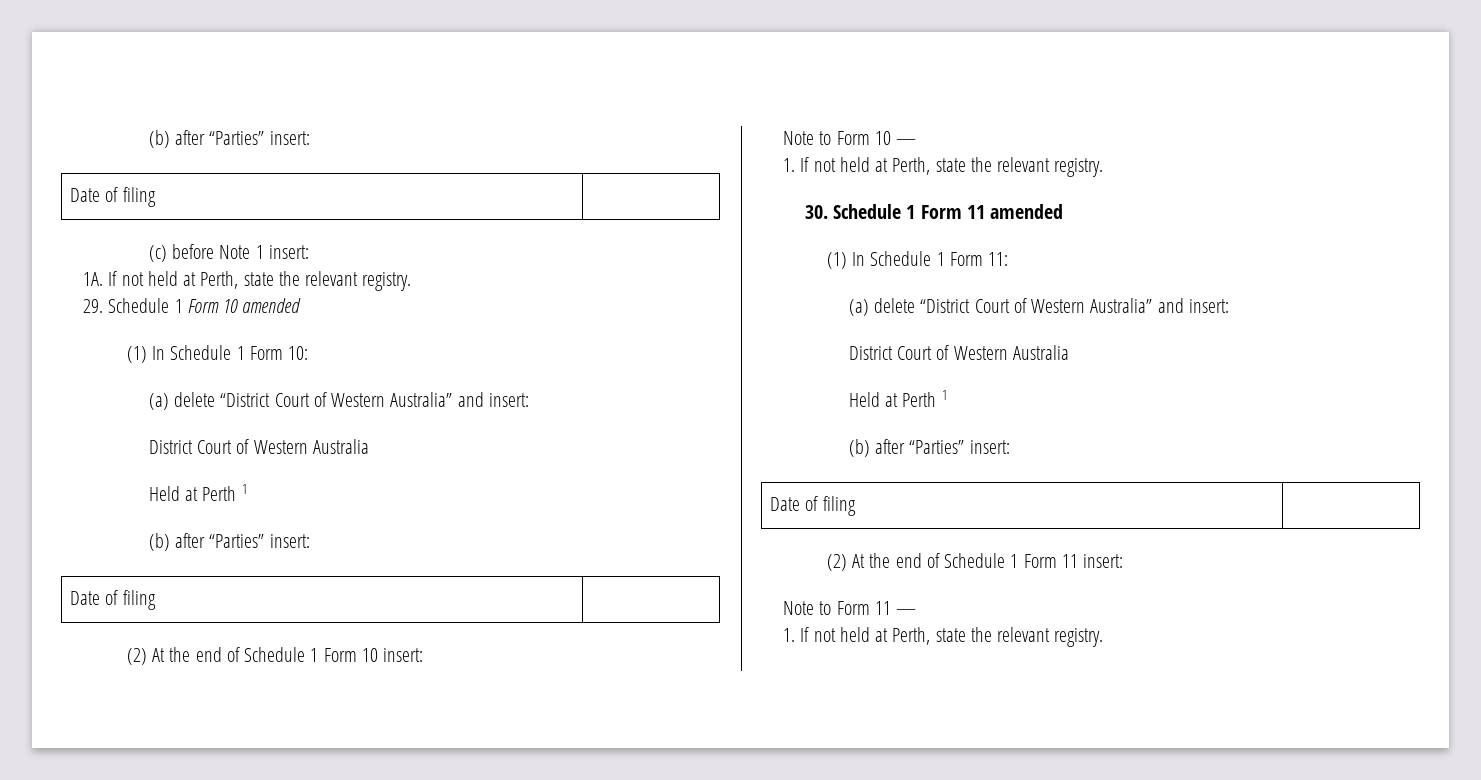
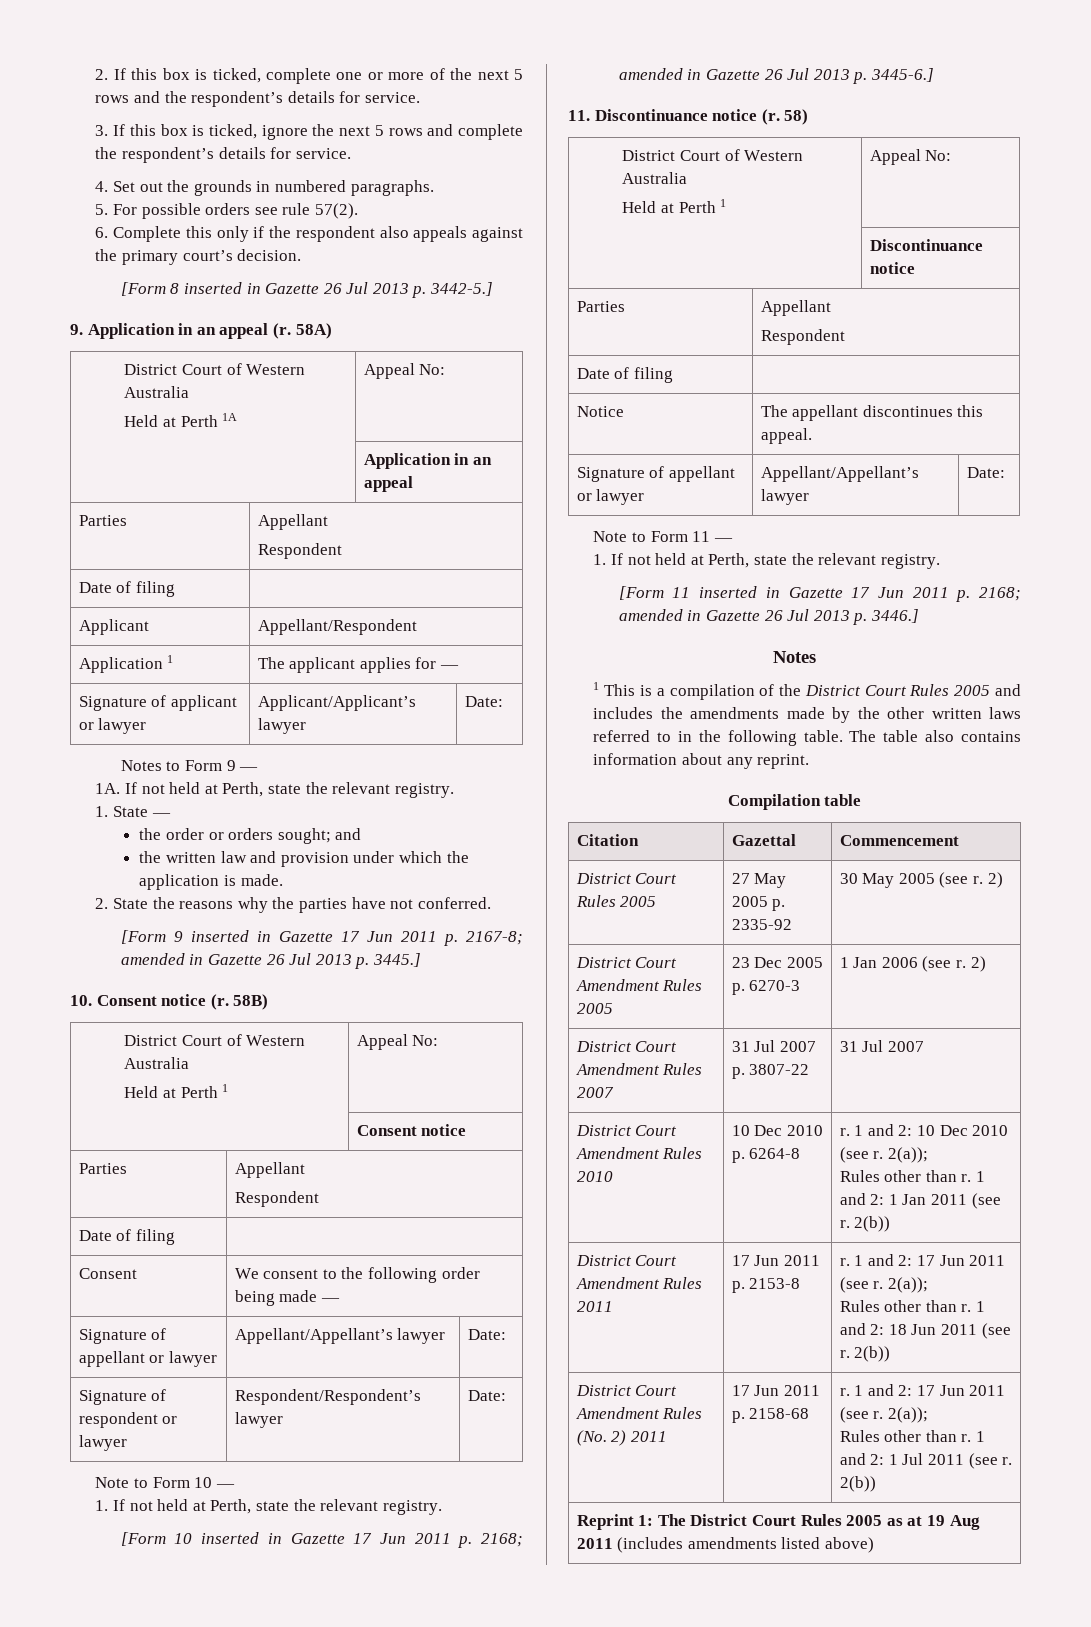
[148,130,310,148] [70,187,156,207] [148,244,309,262] (b) after “Parties” insert: // Date of filing | // (c) before Note 1 insert: -> [95,68,524,84] [95,91,420,107] [95,124,523,140] [95,147,351,163] [95,180,434,196] [95,203,358,219] [95,226,523,242] [95,249,302,265] [120,282,494,298] [70,323,332,339] [124,363,306,375] [124,386,190,398] [124,413,238,427] [363,363,446,379] [363,453,492,469] [363,476,413,492] [78,515,127,526] [257,514,328,530] [257,543,342,559] [78,581,175,597] [78,619,149,635] [257,619,417,635] [78,655,174,673] [257,657,460,673] [78,695,237,711] [78,718,147,734] [257,695,416,711] [257,718,306,734] [464,696,503,707] [120,760,259,771] 2. If this box is ticked, complete one or more of the next 5 rows and the respondent’s details for service. // 3. If this box is ticked, ignore the next 5 rows and complete the respondent’s details for service. // 4. Set out the grounds in numbered paragraphs. // 5. For possible orders see rule 57(2). // 6. Complete this only if the respondent also appeals against the primary court’s decision. // [Form 8 inserted in Gazette 26 Jul 2013 p. 3442-5.] // 9. Application in an appeal (r. 58A) // District Court of Western Australia // Held at Perth 1A | Appeal No: // | Application in an appeal // Parties | Appellant // Respondent // Date of filing | // Applicant | Appellant/Respondent // Application 1 | The applicant applies for — // Signature of applicant or lawyer | Applicant/Applicant’s lawyer | Date: // Notes to Form 9 —
[82,298,302,313] [126,345,309,363] [148,392,529,410] [148,439,369,454] [148,484,248,501] [148,533,310,551] [70,590,156,610] [126,647,424,665] 29. Schedule 1 Form 10 amended // (1) In Schedule 1 Form 10: // (a) delete “District Court of Western Australia” and insert: // District Court of Western Australia // Held at Perth 1 // (b) after “Parties” insert: // Date of filing | // (2) At the end of Schedule 1 Form 10 insert: -> [95,806,171,817] [139,828,362,844] [139,851,469,867] [139,874,283,890] [95,897,491,913] [120,930,523,946] [120,953,421,969] [70,994,269,1010] [124,1034,306,1046] [124,1057,190,1069] [124,1084,229,1098] [356,1034,439,1050] [356,1124,467,1136] [78,1163,127,1174] [234,1162,305,1178] [234,1191,319,1207] [78,1229,175,1245] [78,1268,137,1279] [234,1267,480,1283] [234,1290,340,1306] [78,1328,167,1344] [78,1351,217,1367] [234,1328,446,1344] [467,1329,506,1340] [78,1389,167,1405] [78,1412,178,1428] [78,1435,127,1451] [234,1389,421,1405] [234,1412,283,1428] [467,1390,506,1401] 1. State — // the order or orders sought; and // the written law and provision under which the application is made. // 2. State the reasons why the parties have not conferred. // [Form 9 inserted in Gazette 17 Jun 2011 p. 2167-8; amended in Gazette 26 Jul 2013 p. 3445.] // 10. Consent notice (r. 58B) // District Court of Western Australia // Held at Perth 1 | Appeal No: // | Consent notice // Parties | Appellant // Respondent // Date of filing | // Consent | We consent to the following order being made — // Signature of appellant or lawyer | Appellant/Appellant’s lawyer | Date: // Signature of respondent or lawyer | Respondent/Respondent’s lawyer | Date:
[804,204,1064,219] [826,251,1009,269] [848,298,1229,316] [848,345,1069,360] [848,390,948,407] [848,439,1010,457] [770,496,856,516] [826,553,1124,571] 30. Schedule 1 Form 11 amended // (1) In Schedule 1 Form 11: // (a) delete “District Court of Western Australia” and insert: // District Court of Western Australia // Held at Perth 1 // (b) after “Parties” insert: // Date of filing | // (2) At the end of Schedule 1 Form 11 insert: -> [120,1532,523,1548] [618,68,934,84] [568,109,809,125] [622,149,804,161] [622,172,688,184] [622,199,727,213] [869,149,952,165] [869,239,983,251] [869,262,915,274] [576,301,625,312] [760,300,831,316] [760,329,845,345] [576,367,673,383] [576,406,624,417] [760,405,984,421] [760,428,812,444] [576,466,735,482] [576,489,645,505] [760,466,919,482] [760,489,809,505] [966,467,1005,478] [Form 10 inserted in Gazette 17 Jun 2011 p. 2168; amended in Gazette 26 Jul 2013 p. 3445-6.] // 11. Discontinuance notice (r. 58) // District Court of Western Australia // Held at Perth 1 | Appeal No: // | Discontinuance notice // Parties | Appellant // Respondent // Date of filing | // Notice | The appellant discontinues this appeal. // Signature of appellant or lawyer | Appellant/Appellant’s lawyer | Date:
(1104, 637) none -> [618,586,1021,602] [618,609,919,625] [773,651,816,663] [593,682,1021,700] [593,707,1021,723] [593,730,1021,746] [593,753,810,769] [727,794,862,810] [576,834,639,846] [731,834,796,846] [839,835,959,846] [575,873,678,884] [575,895,657,907] [731,873,787,888] [731,896,786,911] [731,919,792,930] [839,872,1003,888] [575,957,678,968] [575,979,703,991] [576,1003,613,1014] [731,957,823,968] [731,980,801,995] [839,956,986,972] [575,1041,678,1052] [575,1063,703,1075] [576,1087,614,1098] [731,1040,816,1052] [731,1064,810,1079] [839,1040,924,1052] [575,1125,678,1136] [575,1147,703,1159] [576,1171,613,1182] [731,1125,823,1136] [731,1148,801,1163] [839,1124,1009,1136] [839,1147,928,1163] [839,1170,986,1182] [839,1193,1001,1209] [839,1216,891,1232] [575,1255,678,1266] [575,1277,703,1289] [576,1301,613,1312] [731,1255,820,1266] [731,1278,801,1293] [839,1254,1006,1266] [839,1277,928,1293] [839,1300,986,1312] [839,1323,1011,1339] [839,1346,891,1362] [575,1385,678,1396] [575,1407,703,1419] [576,1430,667,1446] [731,1385,820,1396] [731,1408,810,1423] [839,1384,1006,1396] [839,1407,928,1423] [839,1430,986,1442] [839,1453,1013,1469] [839,1476,876,1492] [576,1514,980,1530] [576,1537,875,1553] // [Form 11 inserted in Gazette 17 Jun 2011 p. 2168; amended in Gazette 26 Jul 2013 p. 3446.] // Notes // 1 This is a compilation of the District Court Rules 2005 and includes the amendments made by the other written laws referred to in the following table. The table also contains information about any reprint. // Compilation table // Citation | Gazettal | Commencement // District Court Rules 2005 | 27 May 2005 p. 2335-92 | 30 May 2005 (see r. 2) // District Court Amendment Rules 2005 | 23 Dec 2005 p. 6270-3 | 1 Jan 2006 (see r. 2) // District Court Amendment Rules 2007 | 31 Jul 2007 p. 3807-22 | 31 Jul 2007 // District Court Amendment Rules 2010 | 10 Dec 2010 p. 6264-8 | r. 1 and 2: 10 Dec 2010 (see r. 2(a)); // Rules other than r. 1 and 2: 1 Jan 2011 (see r. 2(b)) // District Court Amendment Rules 2011 | 17 Jun 2011 p. 2153-8 | r. 1 and 2: 17 Jun 2011 (see r. 2(a)); // Rules other than r. 1 and 2: 18 Jun 2011 (see r. 2(b)) // District Court Amendment Rules (No. 2) 2011 | 17 Jun 2011 p. 2158-68 | r. 1 and 2: 17 Jun 2011 (see r. 2(a)); // Rules other than r. 1 and 2: 1 Jul 2011 (see r. 2(b)) // Reprint 1: The District Court Rules 2005 as at 19 Aug 2011 (includes amendments listed above)

